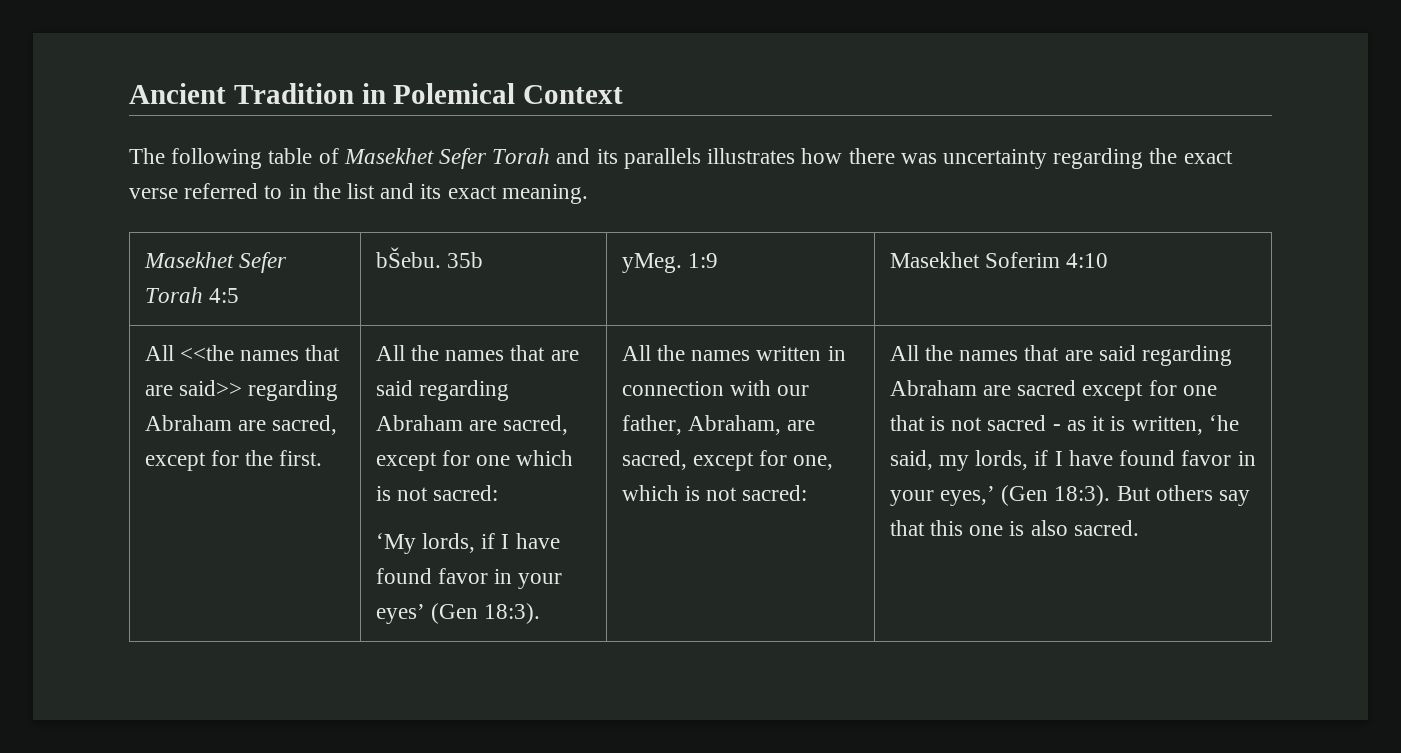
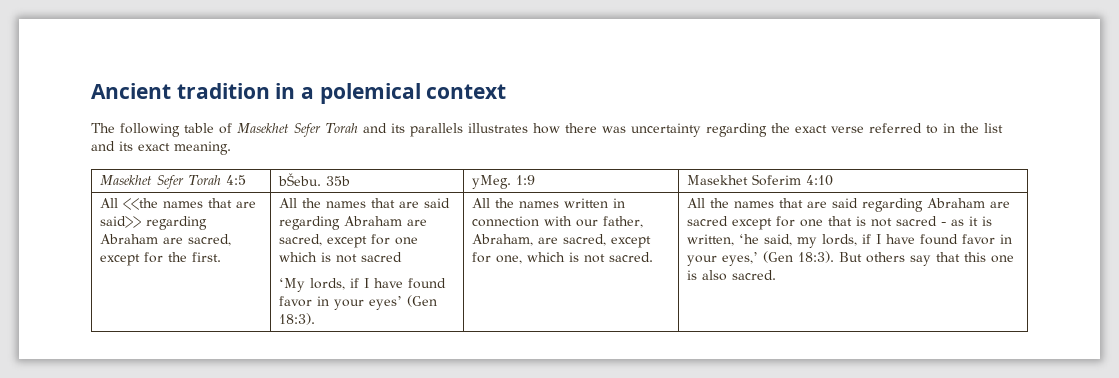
[233,83,624,104] Tradition in Polemical Context -> [176,83,507,104] tradition in a polemical context
[433,485,499,501] sacred: -> [361,252,403,262] sacred
[742,485,808,501] sacred: -> [609,252,654,262] sacred.

